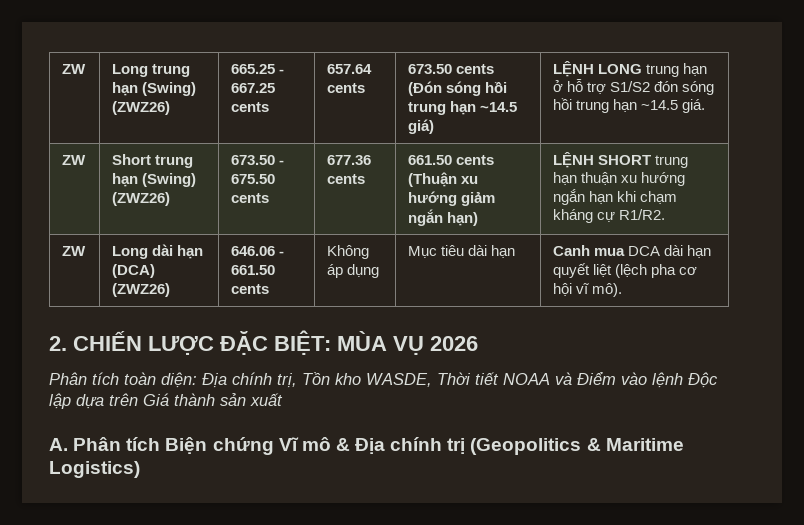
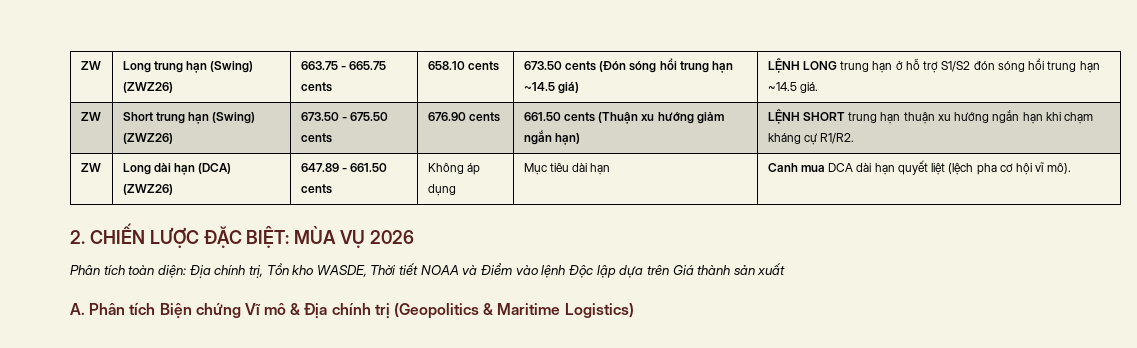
[231,64,285,74] [231,83,276,93] [231,102,270,112] [327,64,373,74] 665.25 - 667.25 cents | 657.64 -> [300,61,387,70] [300,82,332,92] [427,61,465,70] 663.75 - 665.75 cents | 658.10
[327,155,372,165] 677.36 -> [427,112,466,121] 676.90
[231,246,276,256] 646.06 -> [300,163,339,172] 647.89

